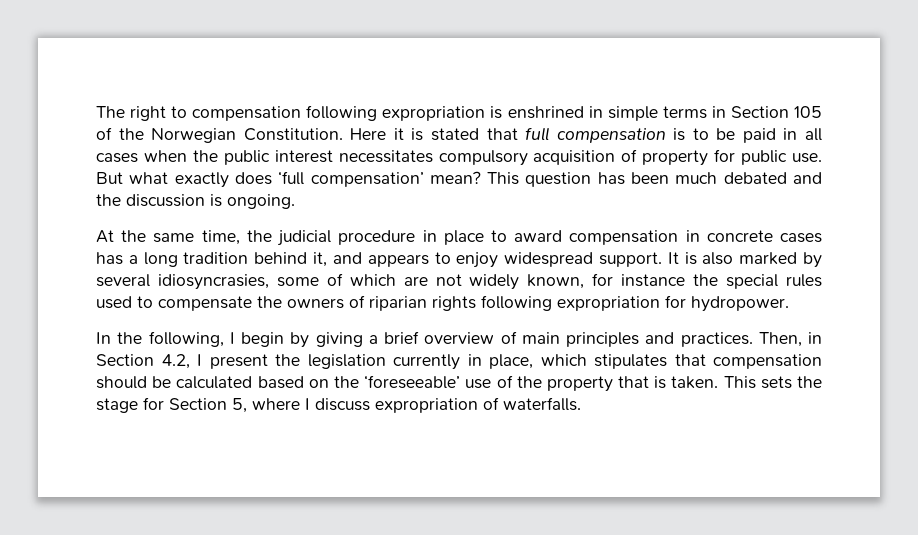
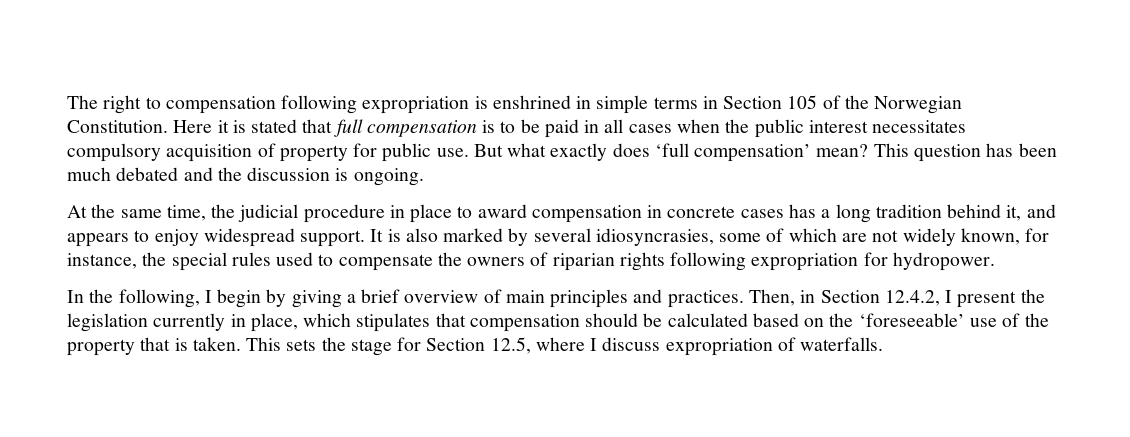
[621,274,686,287] instance -> [67,253,137,269] instance,
[161,354,190,369] 4.2, -> [884,290,940,306] 12.4.2,
[232,398,247,413] 5, -> [490,337,531,354] 12.5,

